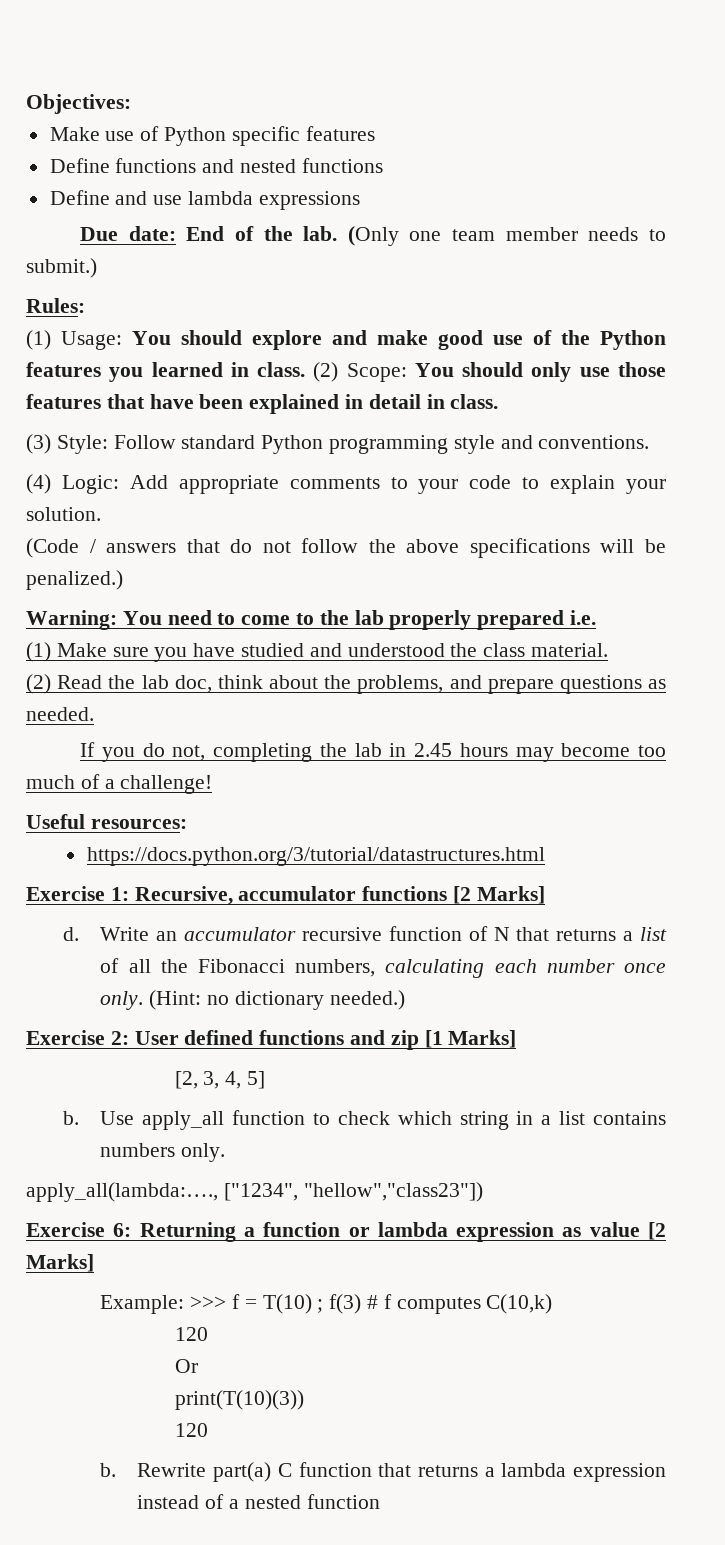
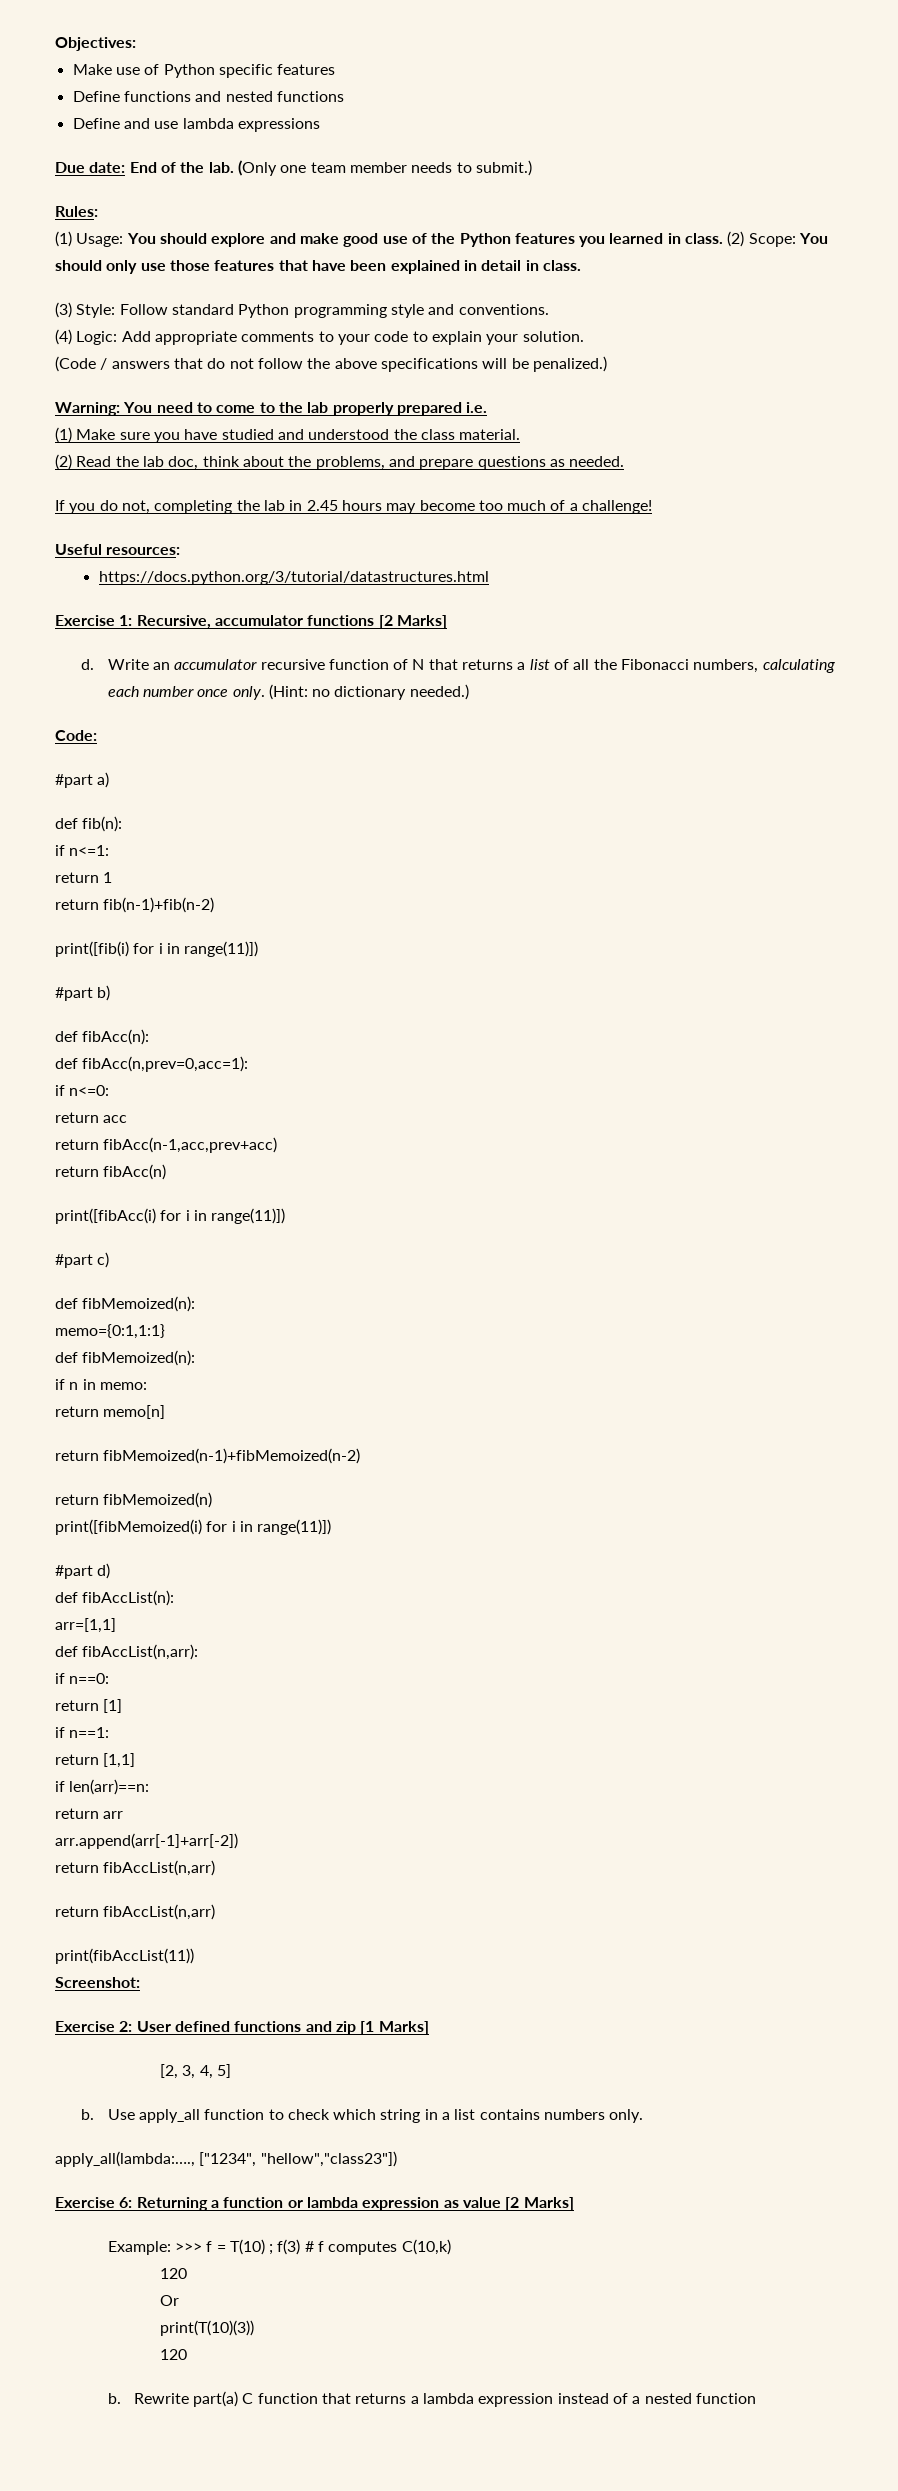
(405, 1000) none -> [55,730,97,741] [55,772,110,788] [55,816,123,832] [55,845,110,856] [55,872,113,883] [55,897,215,913] [55,941,259,957] [55,985,111,1001] [55,1029,150,1045] [55,1056,249,1072] [55,1085,110,1096] [55,1112,128,1123] [55,1137,278,1153] [55,1164,167,1180] [55,1208,286,1224] [55,1252,110,1268] [55,1296,196,1312] [55,1324,165,1339] [55,1350,196,1366] [55,1379,147,1390] [55,1405,166,1419] [55,1448,361,1464] [55,1492,213,1508] [55,1519,332,1535] [55,1563,111,1579] [55,1590,175,1606] [55,1618,116,1633] [55,1644,199,1660] [55,1673,110,1684] [55,1699,123,1713] [55,1727,110,1738] [55,1753,136,1768] [55,1779,150,1795] [55,1808,124,1819] [55,1833,238,1849] [55,1860,216,1876] [55,1904,216,1920] [55,1948,194,1964] [55,1977,140,1988] // Code: // #part a) // def fib(n): // if n<=1: // return 1 // return fib(n-1)+fib(n-2) // print([fib(i) for i in range(11)]) // #part b) // def fibAcc(n): // def fibAcc(n,prev=0,acc=1): // if n<=0: // return acc // return fibAcc(n-1,acc,prev+acc) // return fibAcc(n) // print([fibAcc(i) for i in range(11)]) // #part c) // def fibMemoized(n): // memo={0:1,1:1} // def fibMemoized(n): // if n in memo: // return memo[n] // return fibMemoized(n-1)+fibMemoized(n-2) // return fibMemoized(n) // print([fibMemoized(i) for i in range(11)]) // #part d) // def fibAccList(n): // arr=[1,1] // def fibAccList(n,arr): // if n==0: // return [1] // if n==1: // return [1,1] // if len(arr)==n: // return arr // arr.append(arr[-1]+arr[-2]) // return fibAccList(n,arr) // return fibAccList(n,arr) // print(fibAccList(11)) // Screenshot:

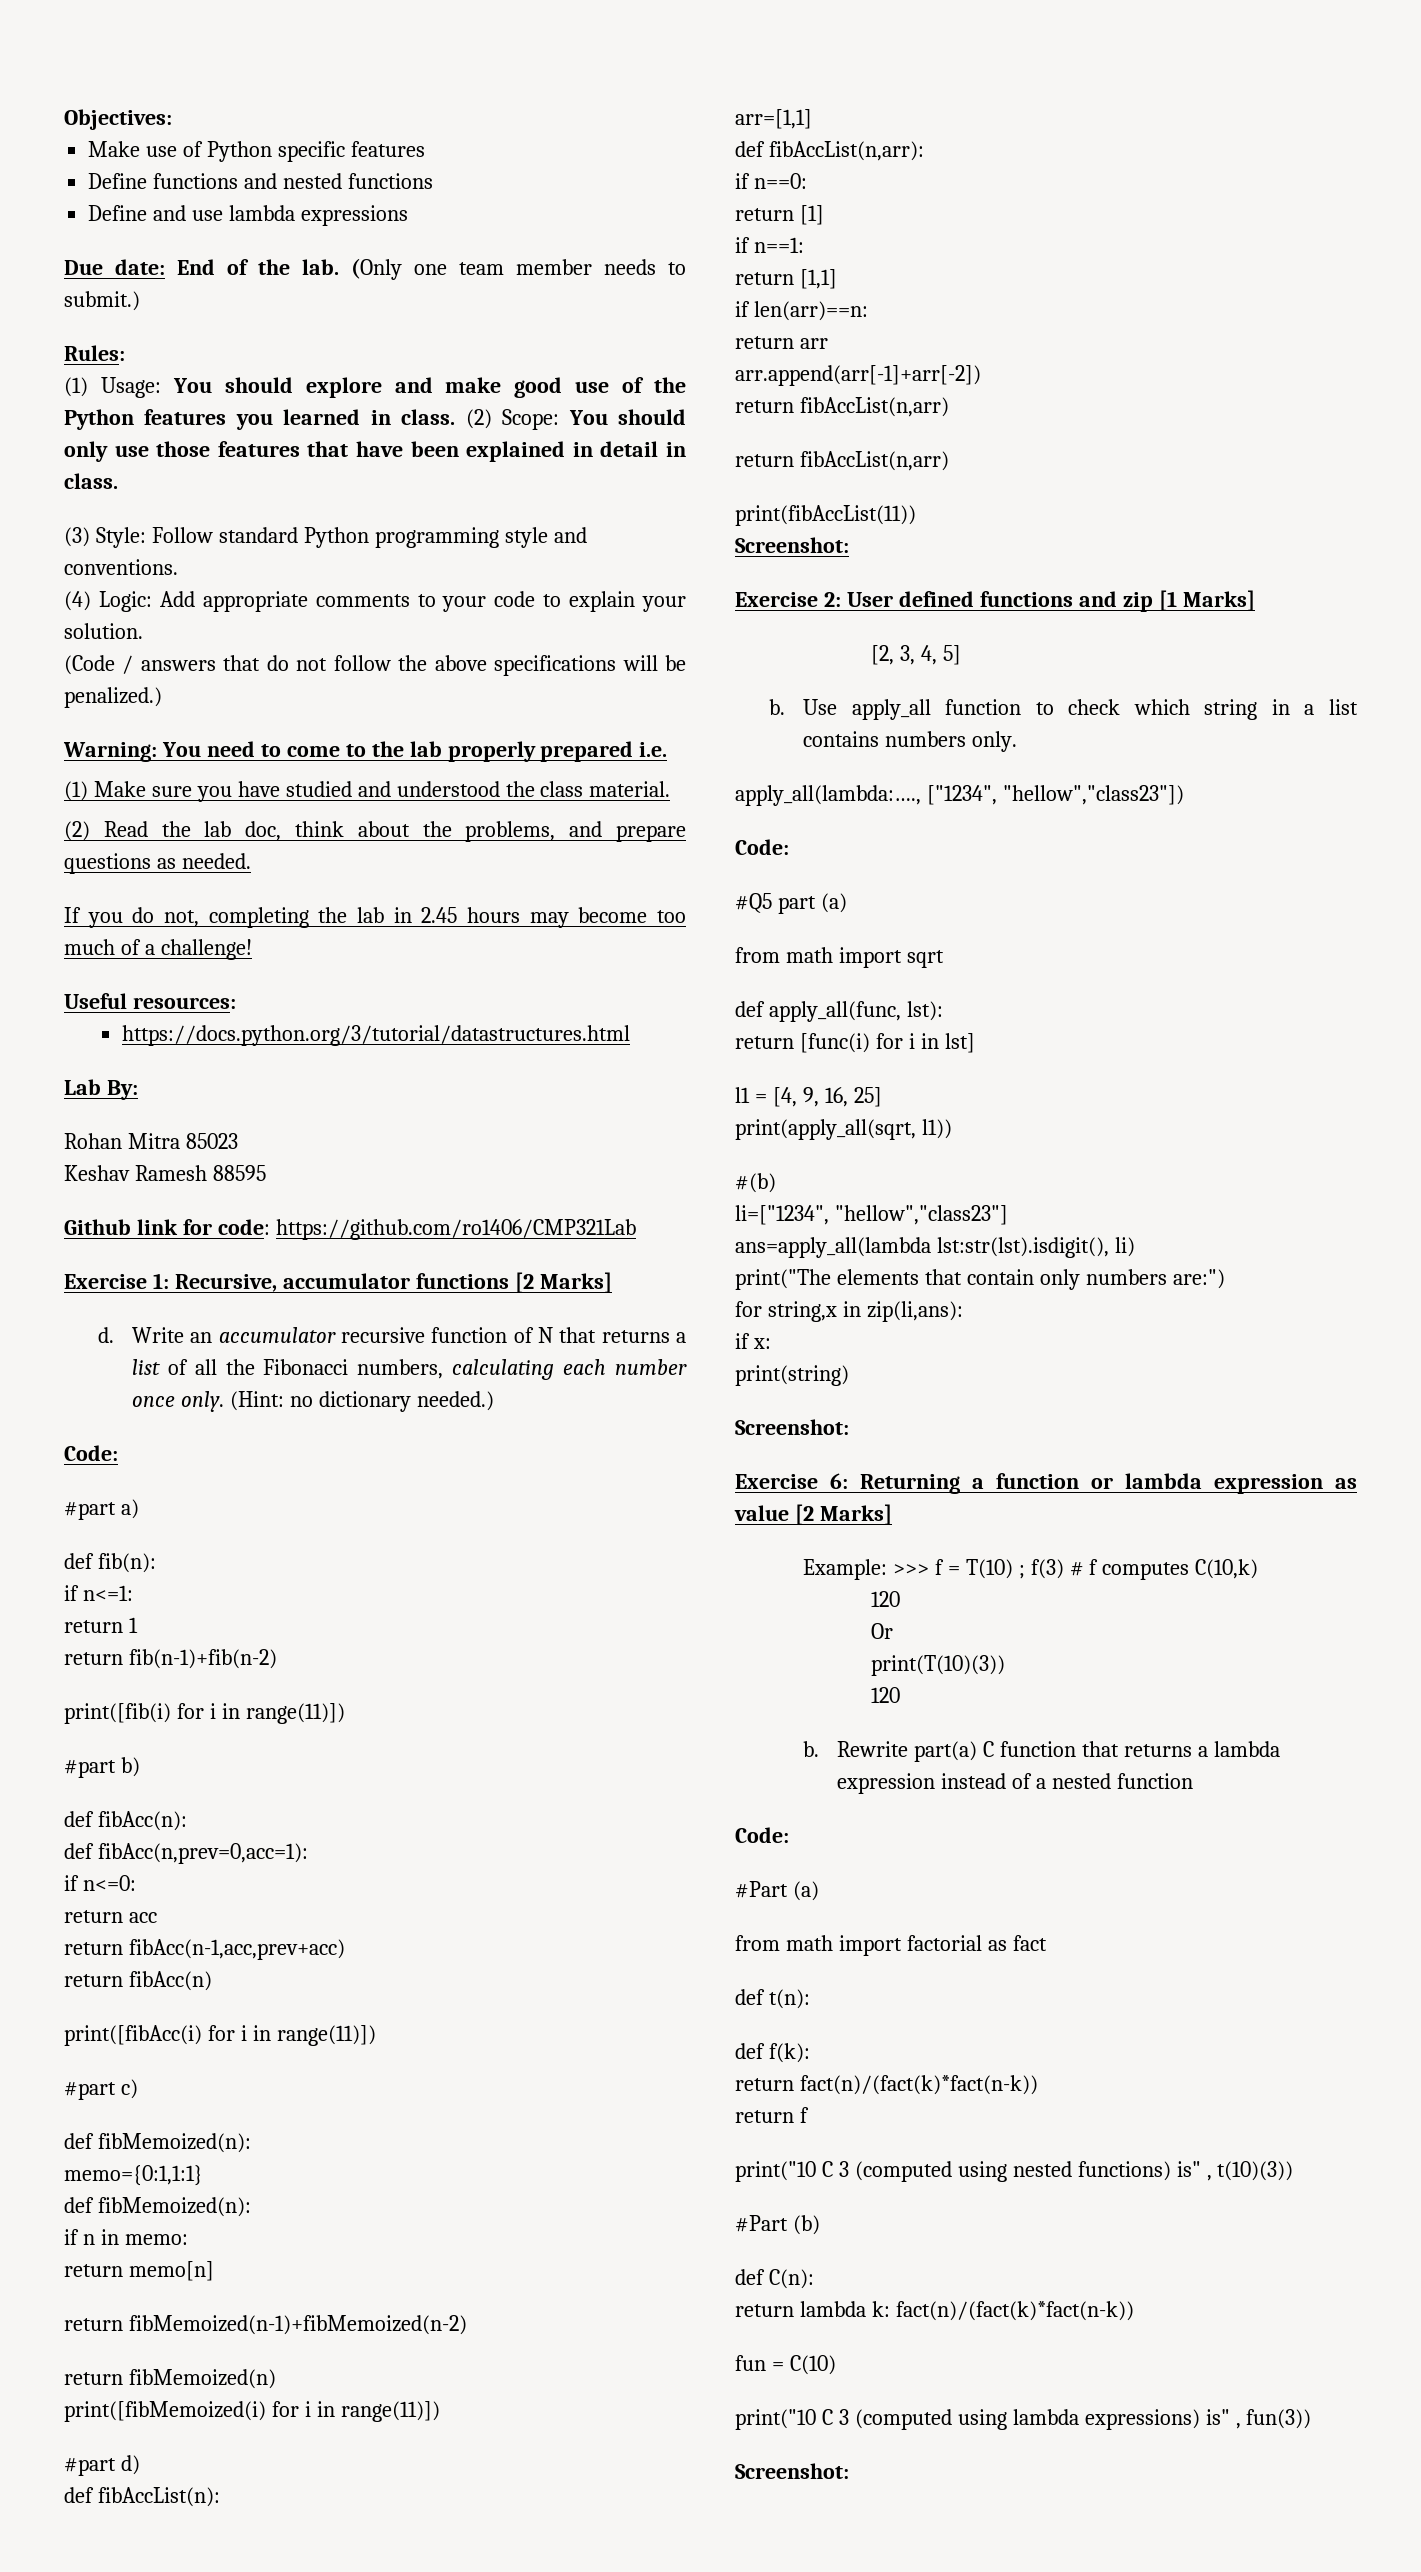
(489, 578) none -> [64,1079,138,1100] [64,1133,238,1149] [64,1165,266,1181] [64,1219,636,1240] // Lab By: // Rohan Mitra 85023 // Keshav Ramesh 88595 // Github link for code: https://github.com/ro1406/CMP321Lab
(397, 2159) none -> [735,839,789,855] [735,893,847,914] [735,947,944,968] [735,1001,943,1022] [735,1033,975,1053] [735,1087,882,1107] [735,1119,952,1140] [735,1173,776,1193] [735,1205,1008,1225] [735,1237,1135,1258] [735,1269,1225,1290] [735,1301,963,1322] [735,1333,771,1349] [735,1365,849,1386] [735,1419,849,1435] // Code: // #Q5 part (a) // from math import sqrt // def apply_all(func, lst): // return [func(i) for i in lst] // l1 = [4, 9, 16, 25] // print(apply_all(sqrt, l1)) // #(b) // li=["1234", "hellow","class23"] // ans=apply_all(lambda lst:str(lst).isdigit(), li) // print("The elements that contain only numbers are:") // for string,x in zip(li,ans): // if x: // print(string) // Screenshot:
(756, 2398) none -> [735,1827,789,1843] [735,1881,819,1901] [735,1935,1047,1956] [735,1989,810,2009] [735,2043,810,2063] [735,2075,1038,2095] [735,2107,809,2123] [735,2161,1294,2182] [735,2215,820,2235] [735,2269,814,2289] [735,2301,1134,2321] [735,2355,836,2375] [735,2409,1312,2430] [735,2463,849,2479] // Code: // #Part (a) // from math import factorial as fact // def t(n): // def f(k): // return fact(n)/(fact(k)*fact(n-k)) // return f // print("10 C 3 (computed using nested functions) is" , t(10)(3)) // #Part (b) // def C(n): // return lambda k: fact(n)/(fact(k)*fact(n-k)) // fun = C(10) // print("10 C 3 (computed using lambda expressions) is" , fun(3)) // Screenshot:

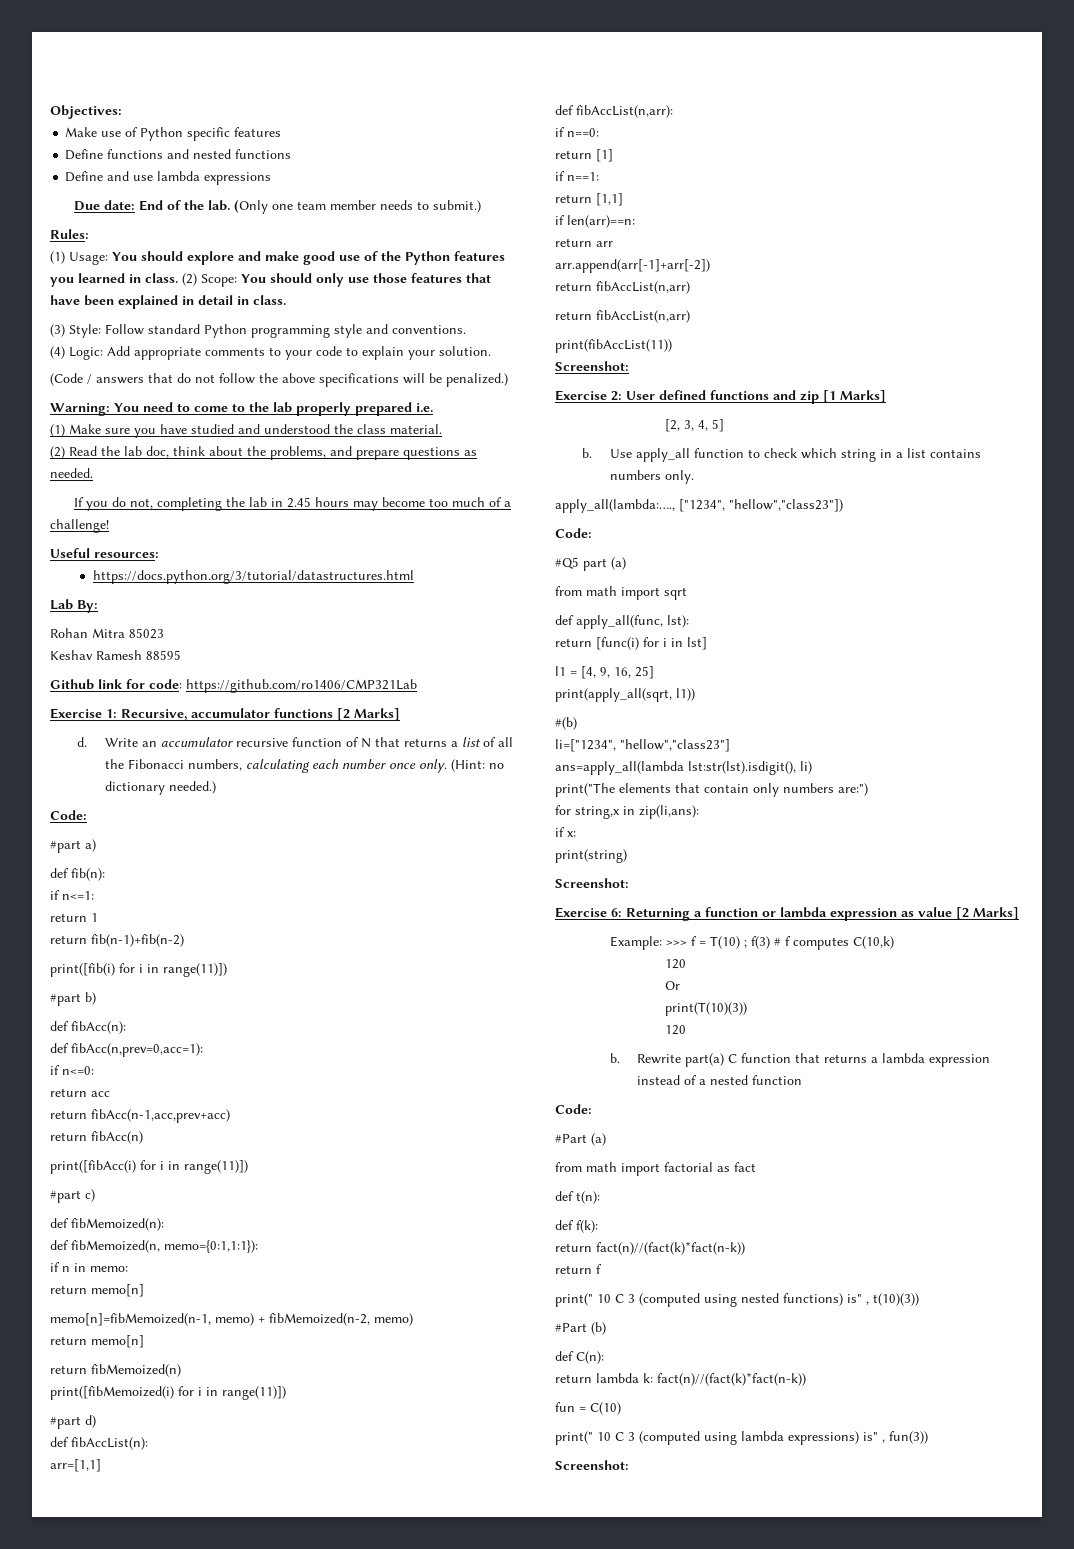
[64,2165,203,2186] [64,2197,251,2217] // memo={0:1,1:1} // def fibMemoized(n): -> [50,1240,258,1253] // def fibMemoized(n, memo={0:1,1:1}):
[64,2315,467,2335] // return fibMemoized(n-1)+fibMemoized(n-2) -> [50,1313,413,1326] [50,1335,144,1348] // memo[n]=fibMemoized(n-1, memo) + fibMemoized(n-2, memo) // return memo[n]
[799,2075,1038,2095] fact(n)/(fact(k)*fact(n-k)) -> [596,1241,745,1255] fact(n)//(fact(k)*fact(n-k))
[735,2161,816,2182] print("10 -> [555,1293,611,1307] print(" 10
[895,2301,1134,2321] fact(n)/(fact(k)*fact(n-k)) -> [657,1372,806,1386] fact(n)//(fact(k)*fact(n-k))
[735,2409,816,2430] print("10 -> [555,1431,611,1445] print(" 10

